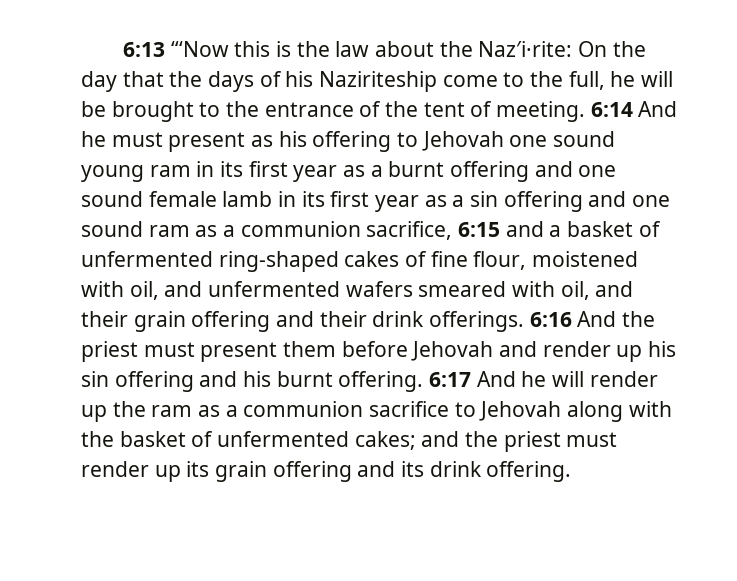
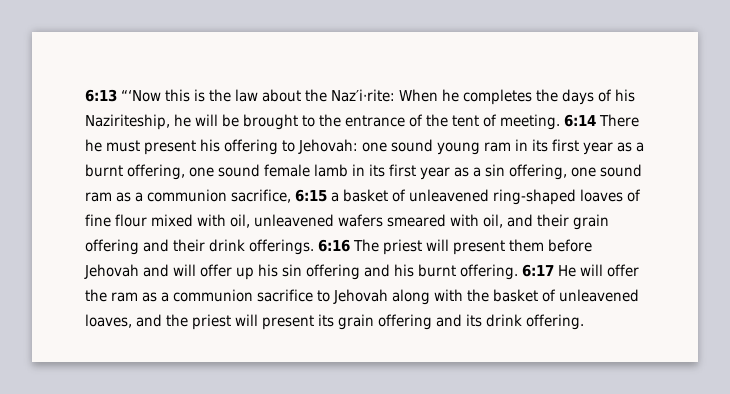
[577,41,646,57] [81,71,605,92] On the day that the days of his Naziriteship come to the full, -> [399,89,635,105] [85,114,170,130] When he completes the days of his Naziriteship,
[638,101,678,117] And -> [599,114,639,127] There
[251,135,274,147] as -> (196, 147) none
[421,131,504,151] Jehovah -> [298,139,358,154] Jehovah:
[450,161,573,182] offering and -> [127,164,185,180] offering,
[503,191,627,212] offering and -> [509,164,567,180] offering,
[505,221,544,237] and -> (327, 195) none
[81,251,639,272] [81,281,341,300] unfermented ring-shaped cakes of fine flour, moistened with oil, and unfermented -> [409,189,641,205] [85,214,334,228] unleavened ring-shaped loaves of fine flour mixed with oil, unleavened
[577,311,656,327] [81,341,195,362] And the priest must -> [353,239,449,255] The priest will
[542,341,611,357] render -> [173,264,232,277] will offer
[476,371,658,387] [81,405,107,422] And he will render up -> [558,264,639,277] He will offer
[217,431,416,450] unfermented cakes; -> [559,289,639,302] [85,314,132,328] unleavened loaves,
[566,432,618,447] [81,461,181,482] must render up -> [235,314,314,330] will present

